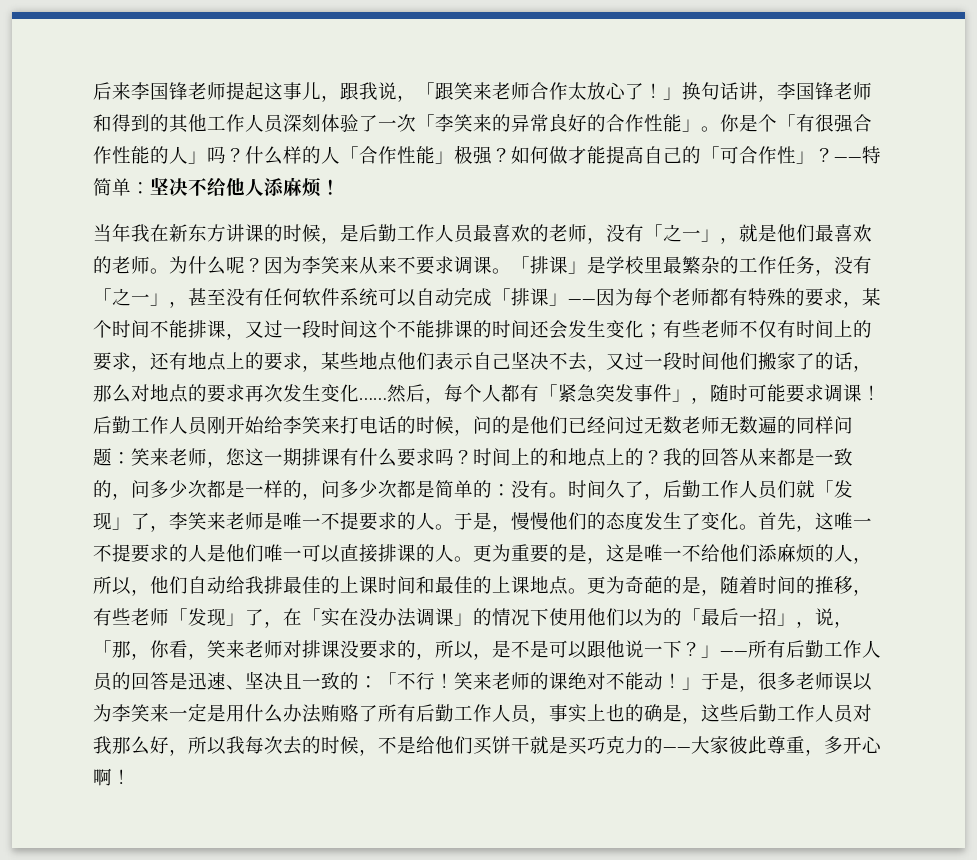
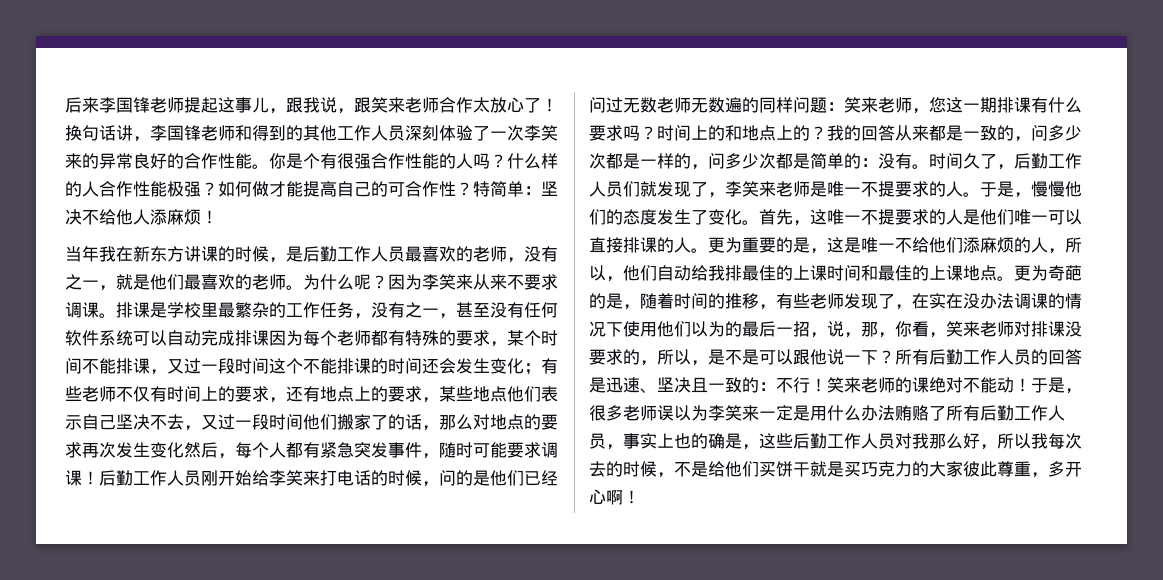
[416,82,435,98] 「 -> (354, 111) none
[663,87,682,100] 」 -> (558, 105) none
[416,114,435,130] 「 -> (524, 133) none
[682,119,701,132] 」 -> (252, 161) none
[777,114,796,130] 「 -> (320, 161) none
[188,151,207,164] 」 -> (473, 161) none
[340,146,454,164] 「合作性能」 -> [99,181,167,197] 合作性能
[701,146,720,162] 「 -> (388, 189) none
[796,148,862,164] 」？—— -> [456,182,473,196] ？
[644,224,720,242] 「之一」 -> [65,274,99,290] 之一
[511,256,587,274] 「排课」 -> [116,302,150,318] 排课
[93,288,169,306] 「之一」 -> [405,302,439,318] 之一
[492,288,596,306] 「排课」—— -> [235,330,269,346] 排课
[359,398,387,400] …… -> (184, 450) none
[539,384,558,400] 「 -> (320, 450) none
[672,389,691,402] 」 -> (422, 450) none
[815,480,853,498] [93,512,131,530] 「发现」 -> [657,181,691,197] 发现
[169,608,321,628] 「发现」了，在「 -> [844,293,929,310] 发现了，在
[454,613,473,626] 」 -> (1048, 301) none
[682,608,701,624] 「 -> (742, 329) none
[777,608,853,628] [93,640,112,656] 」，说，「 -> [810,321,861,338] ，说，
[701,645,748,658] 」—— -> (895, 357) none
[378,672,397,688] 「 -> (776, 386) none
[682,677,701,690] 」 -> (1031, 385) none
[663,747,691,752] —— -> (929, 469) none

